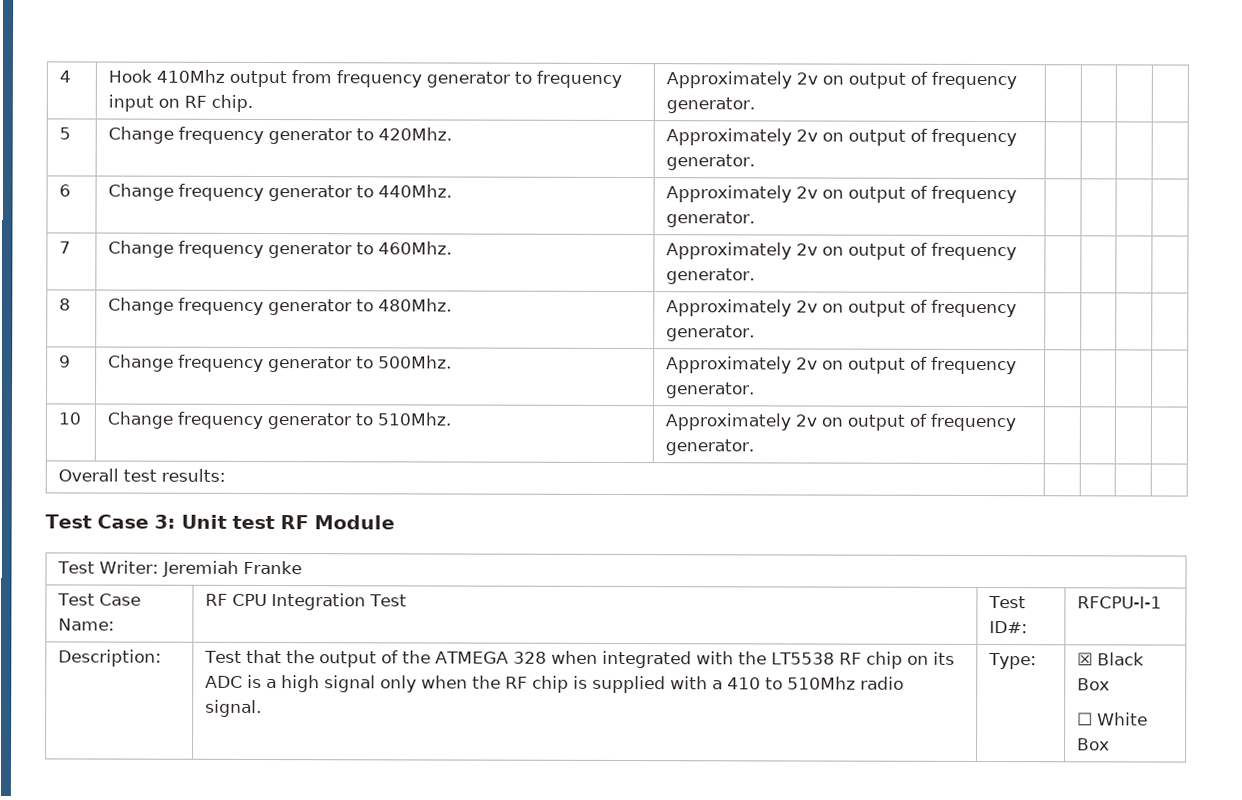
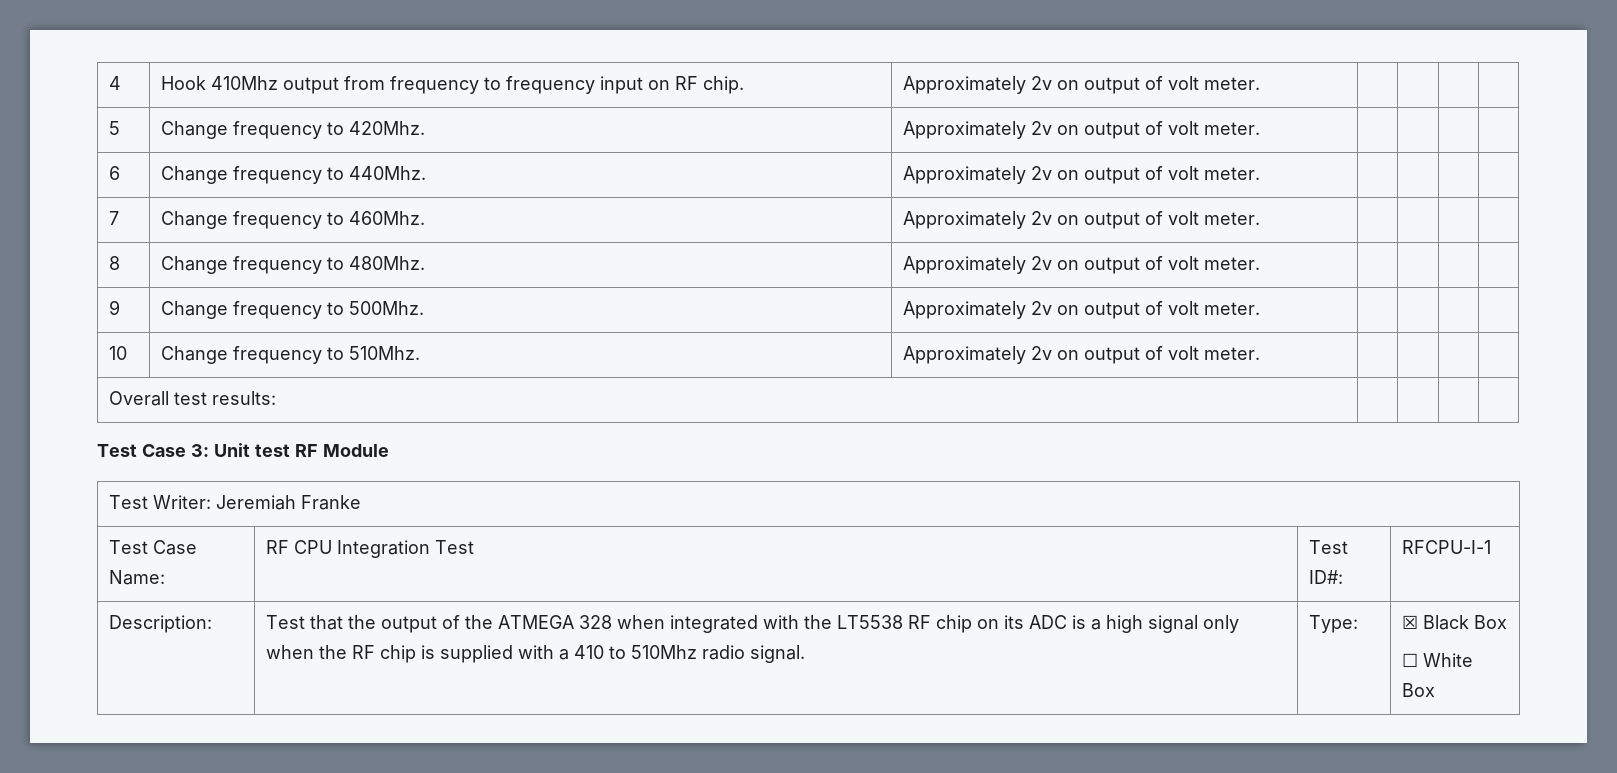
[426,71,511,88] generator -> (480, 85) none
[931,71,1018,90] [666,97,756,114] frequency generator. -> [1168,76,1261,90] volt meter.
[268,128,353,145] generator -> (323, 130) none
[931,128,1018,147] [666,154,756,171] frequency generator. -> [1168,121,1261,135] volt meter.
[268,185,353,202] generator -> (323, 175) none
[931,185,1018,204] [666,211,756,228] frequency generator. -> [1168,166,1261,180] volt meter.
[268,242,353,259] generator -> (323, 220) none
[931,242,1018,261] [666,268,756,285] frequency generator. -> [1168,211,1261,225] volt meter.
[268,299,353,316] generator -> (323, 265) none
[931,299,1018,318] [666,325,756,342] frequency generator. -> [1168,256,1261,270] volt meter.
[268,356,353,373] generator -> (323, 310) none
[931,356,1018,375] [666,382,756,399] frequency generator. -> [1168,301,1261,315] volt meter.
[267,413,352,430] generator -> (323, 355) none
[930,413,1017,432] [665,439,755,456] frequency generator. -> [1168,346,1261,360] volt meter.

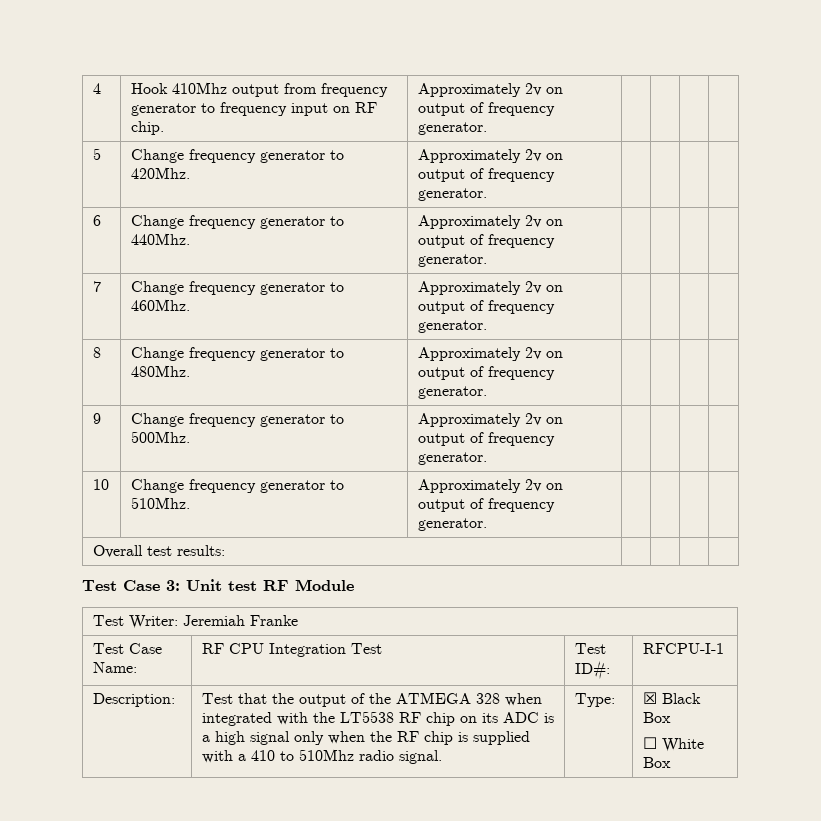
(480, 85) none -> [130,103,196,116] generator
[1168,76,1261,90] volt meter. -> [487,102,555,116] [417,122,487,135] frequency generator.
(323, 130) none -> [259,150,325,163] generator
[1168,121,1261,135] volt meter. -> [487,168,555,182] [417,188,487,201] frequency generator.
(323, 175) none -> [259,216,325,229] generator
[1168,166,1261,180] volt meter. -> [487,234,555,248] [417,254,487,267] frequency generator.
(323, 220) none -> [259,282,325,295] generator
[1168,211,1261,225] volt meter. -> [487,300,555,314] [417,320,487,333] frequency generator.
(323, 265) none -> [259,348,325,361] generator
[1168,256,1261,270] volt meter. -> [487,366,555,380] [417,386,487,399] frequency generator.
(323, 310) none -> [259,414,325,427] generator
[1168,301,1261,315] volt meter. -> [487,432,555,446] [417,452,487,465] frequency generator.
(323, 355) none -> [259,480,325,493] generator
[1168,346,1261,360] volt meter. -> [487,498,555,512] [417,518,487,531] frequency generator.

